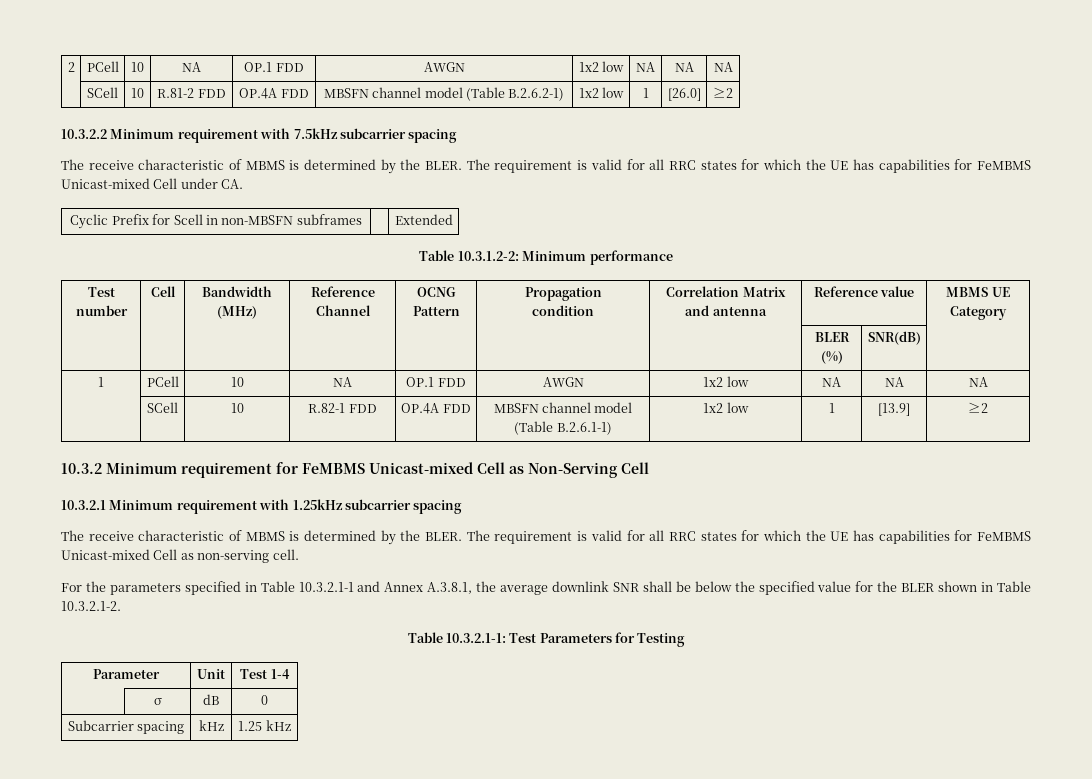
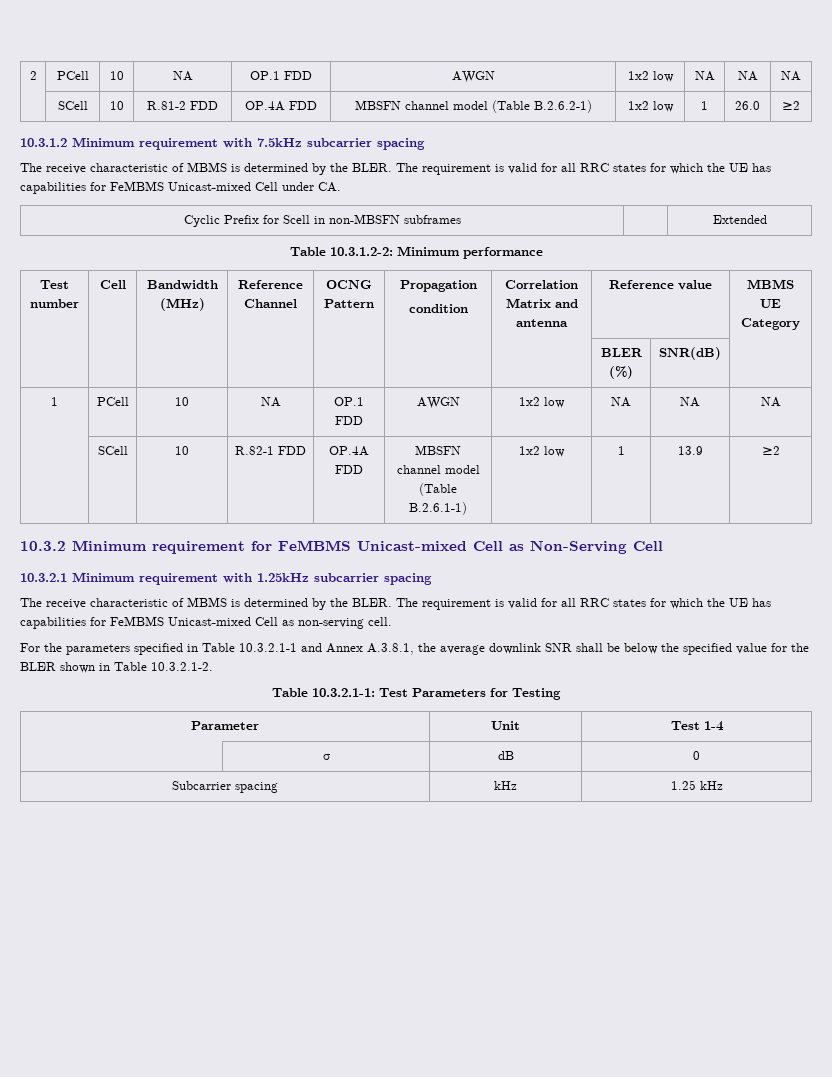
[667,88,701,101] [713,87,733,98] [61,129,107,139] [26.0] | ≥2 // 10.3.2.2 -> [735,101,760,110] [782,101,800,110] [20,138,67,147] 26.0 | ≥2 // 10.3.1.2
[878,403,910,416] [13.9] -> [677,446,703,455] 13.9

